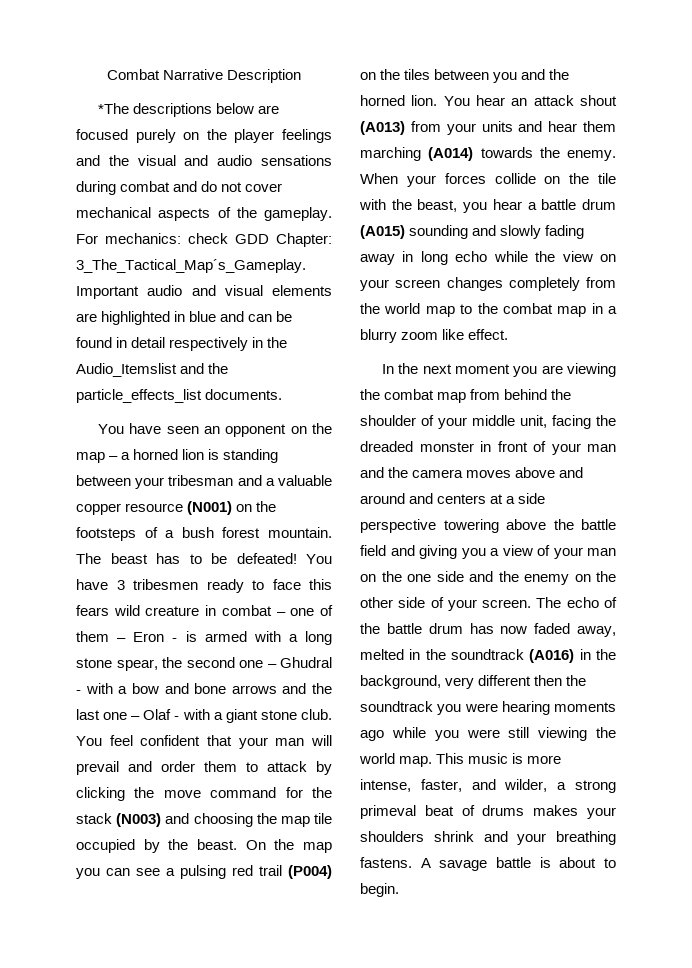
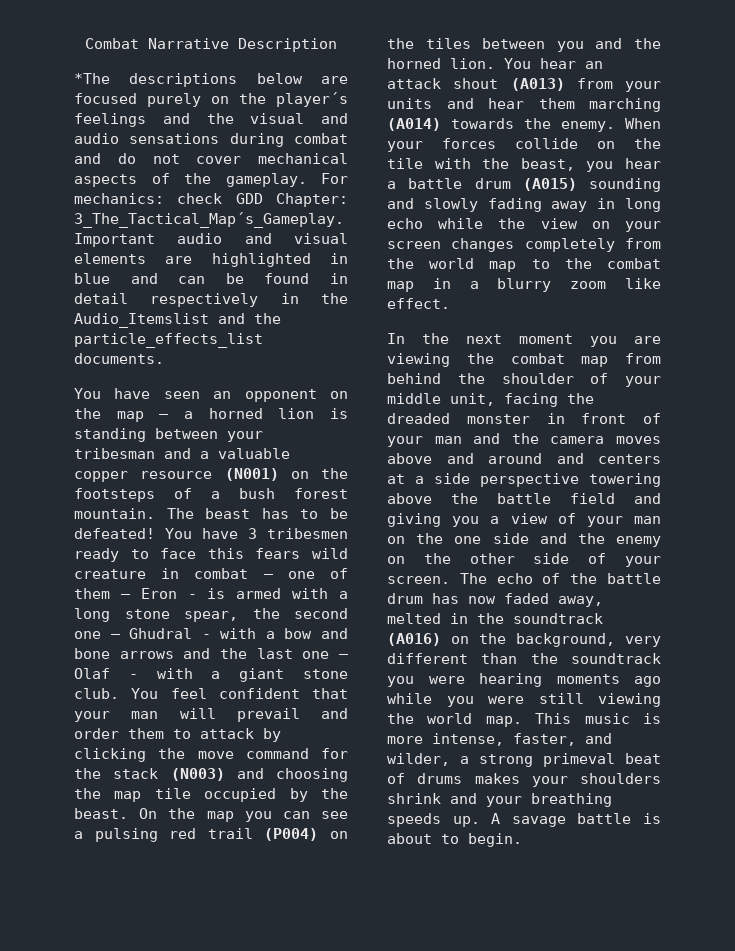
[234,129,275,143] player -> [276,92,348,107] player´s
[579,649,591,660] in -> [451,636,469,644] on
[534,675,563,686] then -> [481,653,518,664] than
[360,857,412,868] fastens. -> [387,813,480,827] speeds up.

